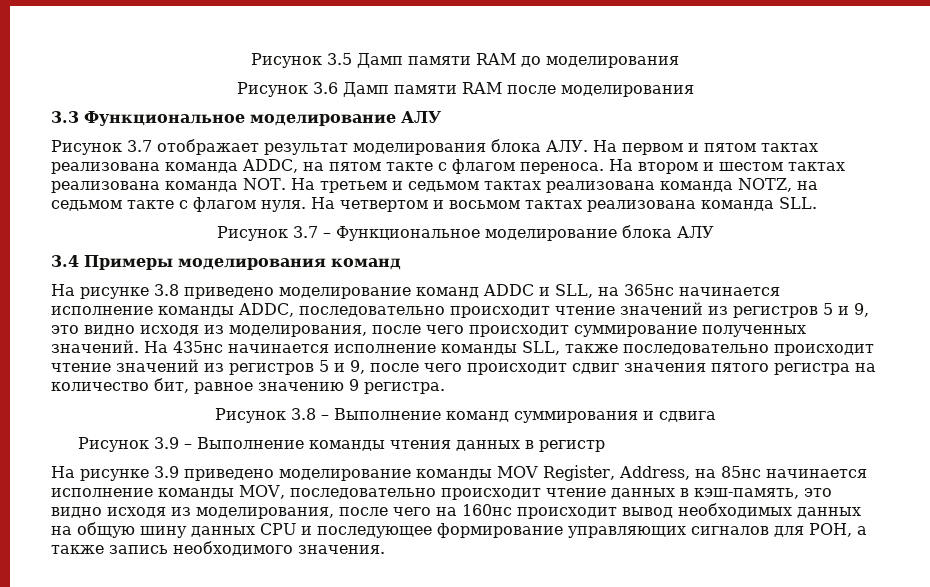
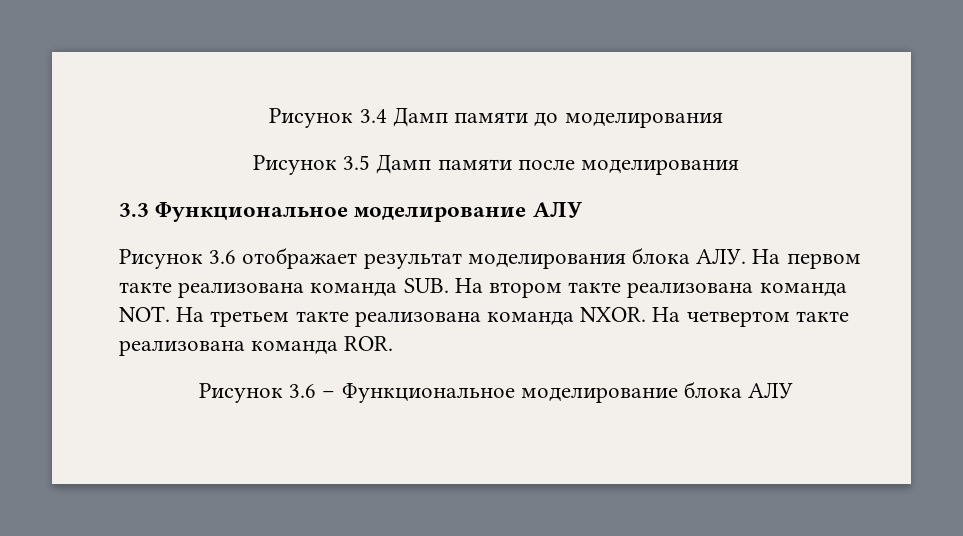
[251,53,679,68] [236,82,502,97] Рисунок 3.5 Дамп памяти RAM до моделирования // Рисунок 3.6 Дамп памяти RAM -> [269,107,723,128] [252,154,512,175] Рисунок 3.4 Дамп памяти до моделирования // Рисунок 3.5 Дамп памяти
[127,140,152,152] 3.7 -> [209,250,237,264] 3.6
[688,143,818,152] [51,159,845,174] и пятом тактах реализована команда ADDC, на пятом такте с флагом переноса. На втором и шестом тактах -> [119,278,622,298] такте реализована команда SUB. На втором такте
[391,178,818,193] [51,197,817,212] [216,226,318,241] и седьмом тактах реализована команда NOTZ, на седьмом такте с флагом нуля. На четвертом и восьмом тактах реализована команда SLL. // Рисунок 3.7 -> [295,307,849,327] [119,336,394,356] [198,383,317,403] такте реализована команда NXOR. На четвертом такте реализована команда ROR. // Рисунок 3.6
[51,255,401,270] [51,284,780,299] [51,302,869,318] [51,325,806,337] [51,340,874,356] [51,359,876,375] [51,378,445,394] [214,408,716,423] [77,437,605,452] [51,465,867,481] [51,485,832,500] [51,503,861,519] [51,522,867,538] [51,541,385,556] // 3.4 Примеры моделирования команд // На рисунке 3.8 приведено моделирование команд ADDC и SLL, на 365нс начинается исполнение команды ADDC, последовательно происходит чтение значений из регистров 5 и 9, это видно исходя из моделирования, после чего происходит суммирование полученных значений. На 435нс начинается исполнение команды SLL, также последовательно происходит чтение значений из регистров 5 и 9, после чего происходит сдвиг значения пятого регистра на количество бит, равное значению 9 регистра. // Рисунок 3.8 – Выполнение команд суммирования и сдвига // Рисунок 3.9 – Выполнение команды чтения данных в регистр // На рисунке 3.9 приведено моделирование команды MOV Register, Address, на 85нс начинается исполнение команды MOV, последовательно происходит чтение данных в кэш-память, это видно исходя из моделирования, после чего на 160нс происходит вывод необходимых данных на общую шину данных CPU и последующее формирование управляющих сигналов для РОН, а также запись необходимого значения. -> (794, 390) none

